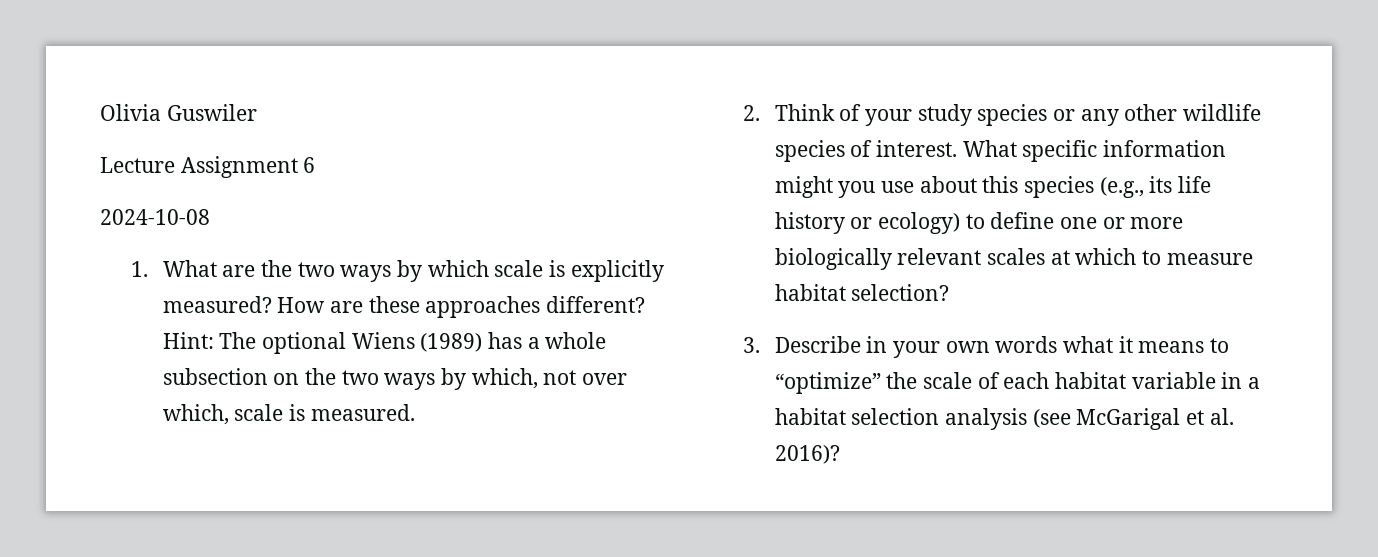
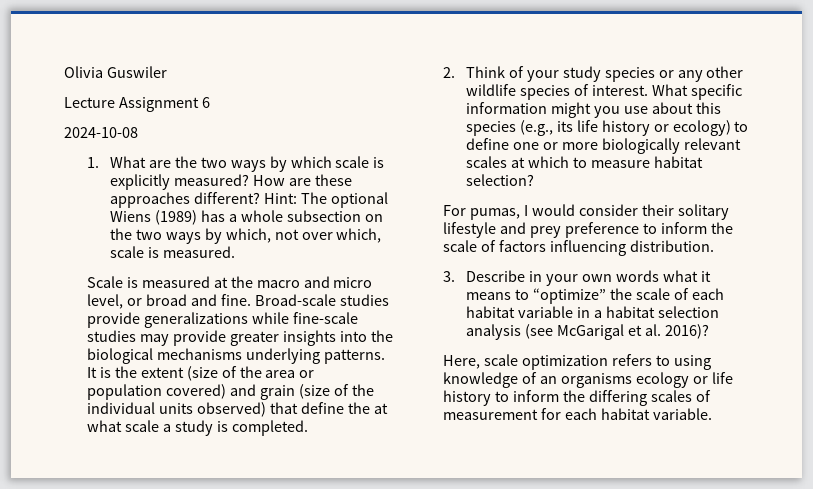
(415, 412) none -> [87,276,373,288] [87,294,389,309] [87,312,358,328] [87,330,393,346] [87,348,385,364] [87,366,315,381] [87,384,374,400] [87,402,388,417] [87,420,308,436] // Scale is measured at the macro and micro level, or broad and fine. Broad-scale studies provide generalizations while fine-scale studies may provide greater insights into the biological mechanisms underlying patterns. It is the extent (size of the area or population covered) and grain (size of the individual units observed) that define the at what scale a study is completed.
(950, 292) none -> [443,204,729,220] [443,222,733,238] [443,240,714,256] // For pumas, I would consider their solitary lifestyle and prey preference to inform the scale of factors influencing distribution.
(840, 454) none -> [443,354,711,370] [443,372,733,388] [443,390,711,406] [443,408,712,420] // Here, scale optimization refers to using knowledge of an organisms ecology or life history to inform the differing scales of measurement for each habitat variable.

